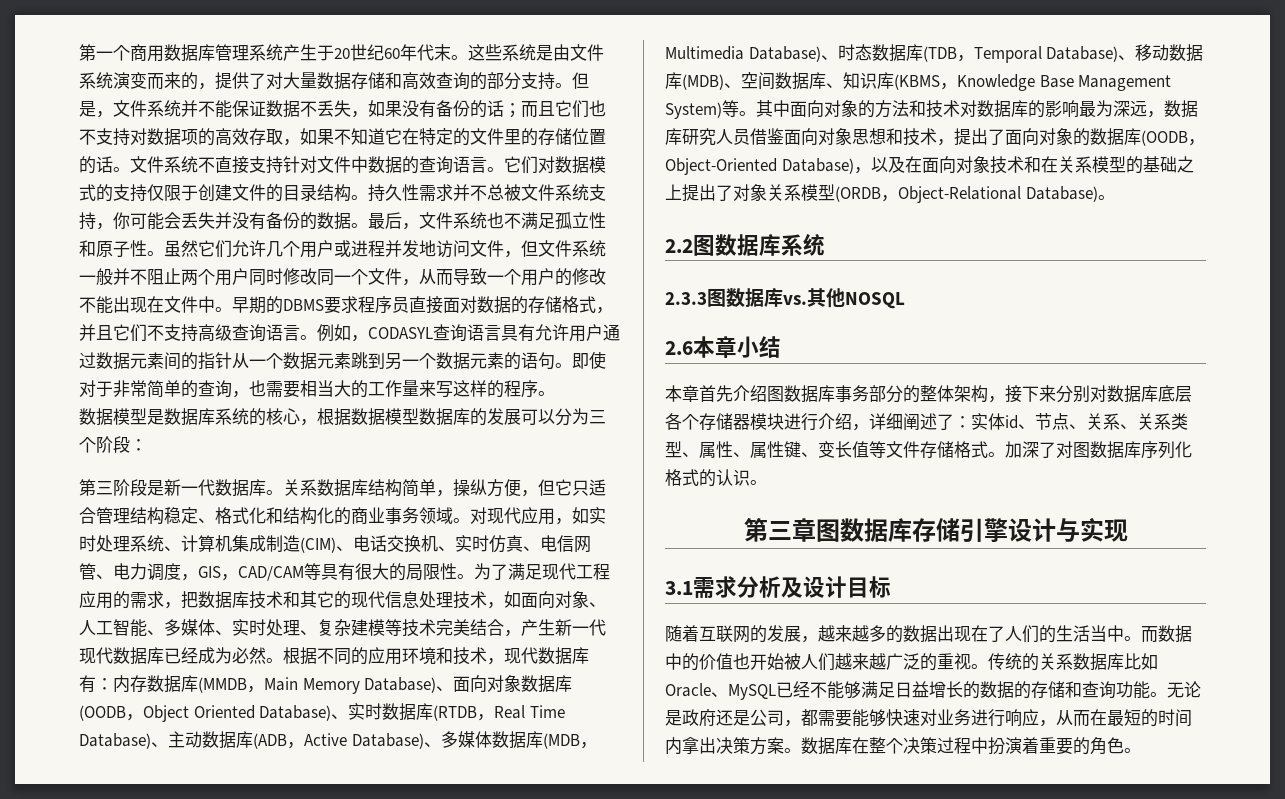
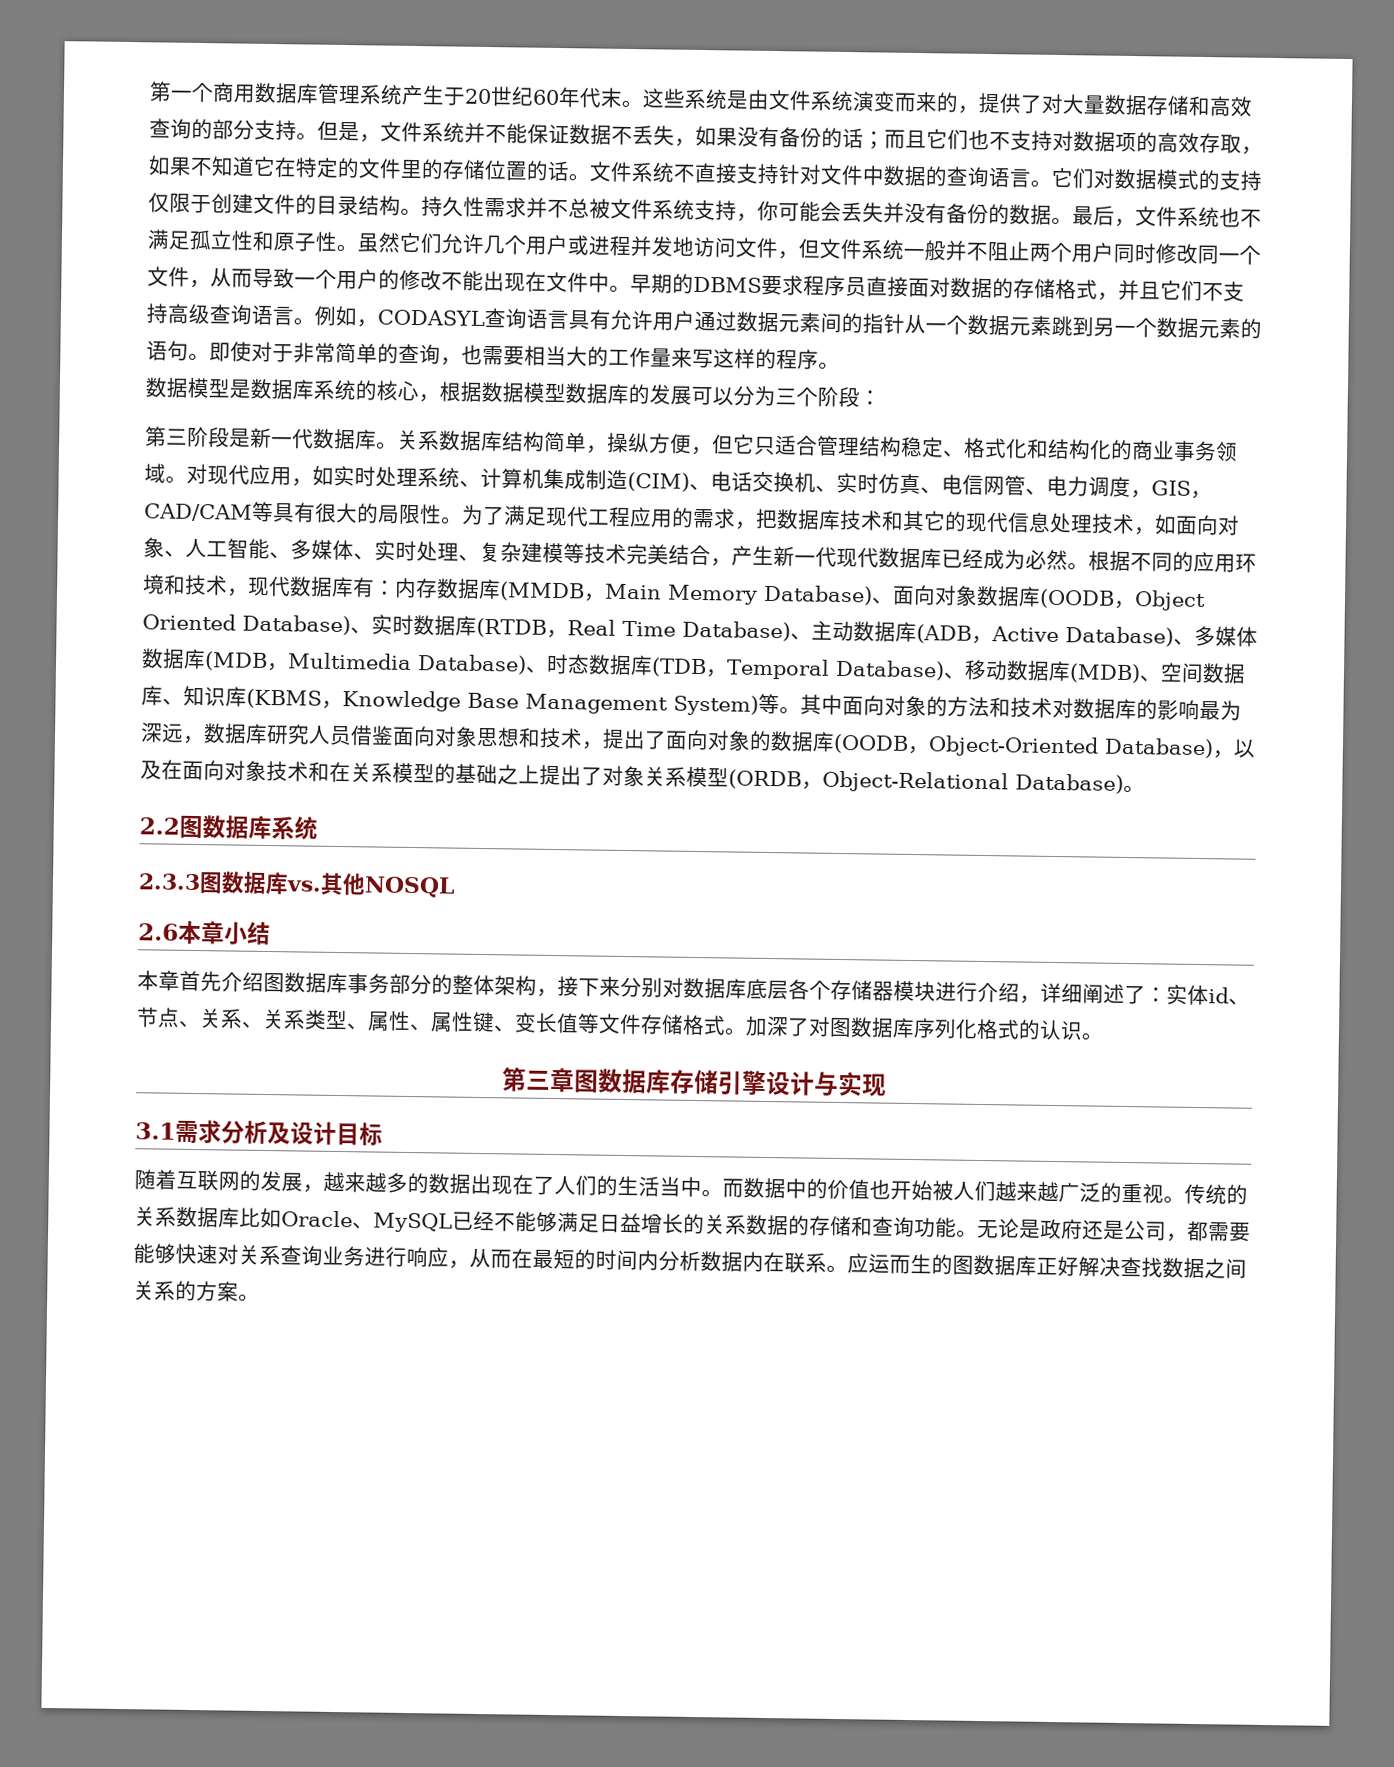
(980, 690) none -> [704,1214,747,1235] 关系
(937, 717) none -> [238,1244,323,1266] 关系查询
[682,737,1124,755] 拿出决策方案。数据库在整个决策过程中扮演着重要的角色 -> [658,1250,1247,1279] [133,1280,239,1302] 分析数据内在联系。应运而生的图数据库正好解决查找数据之间关系的方案

